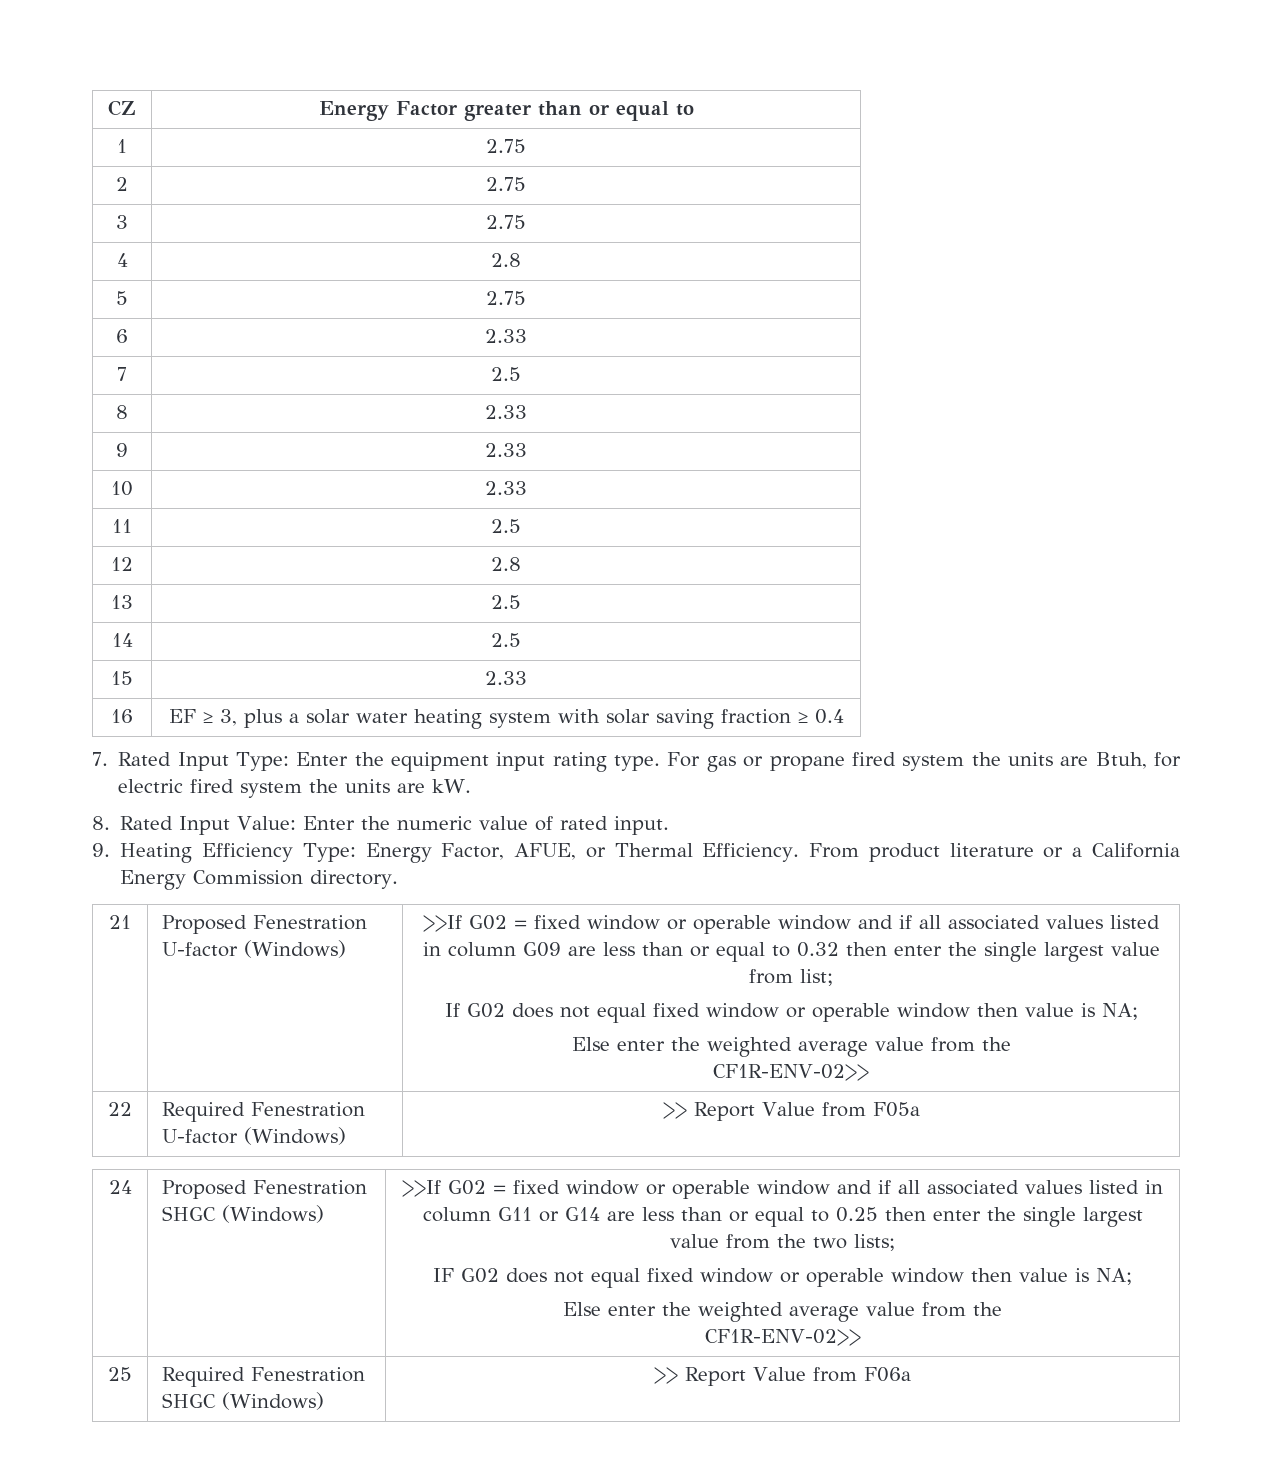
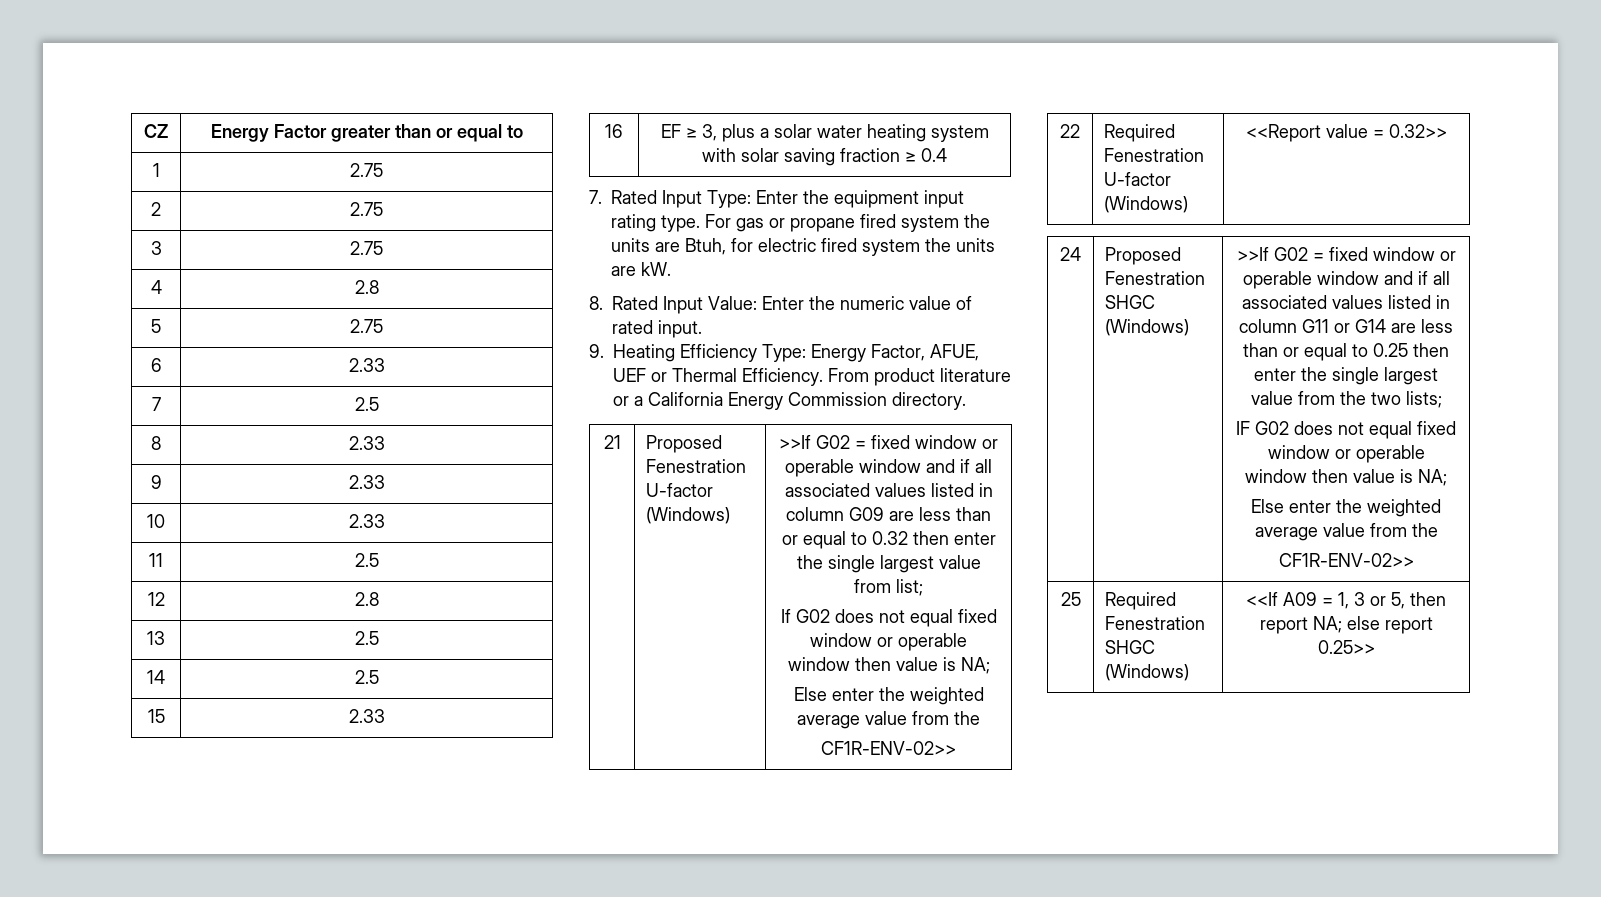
(577, 851) none -> [613,368,646,382] UEF
[662,1102,920,1121] >> Report Value from F05a -> [1246,124,1447,142] <<Report value = 0.32>>
[654,1367,911,1386] >> Report Value from F06a -> [1246,592,1446,609] [1259,616,1433,634] [1317,640,1375,654] <<If A09 = 1, 3 or 5, then report NA; else report 0.25>>

